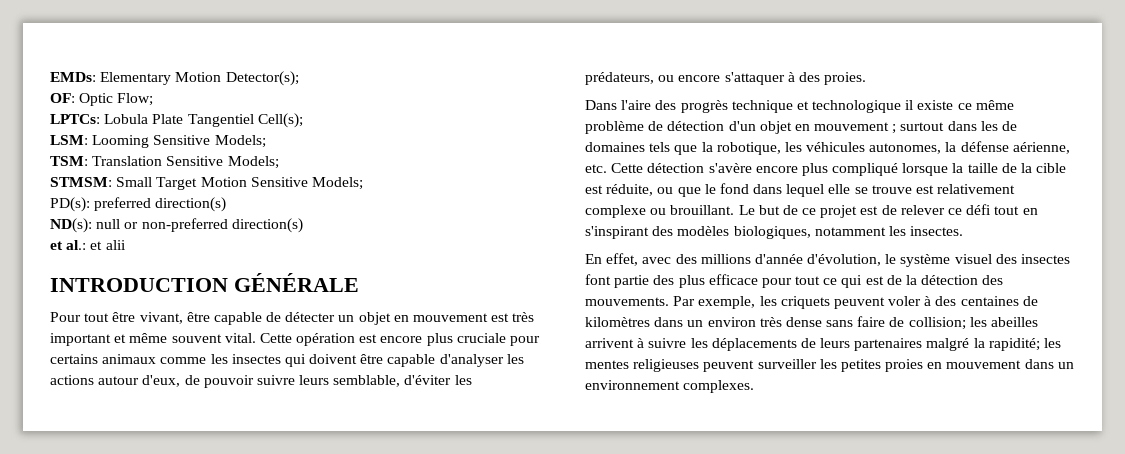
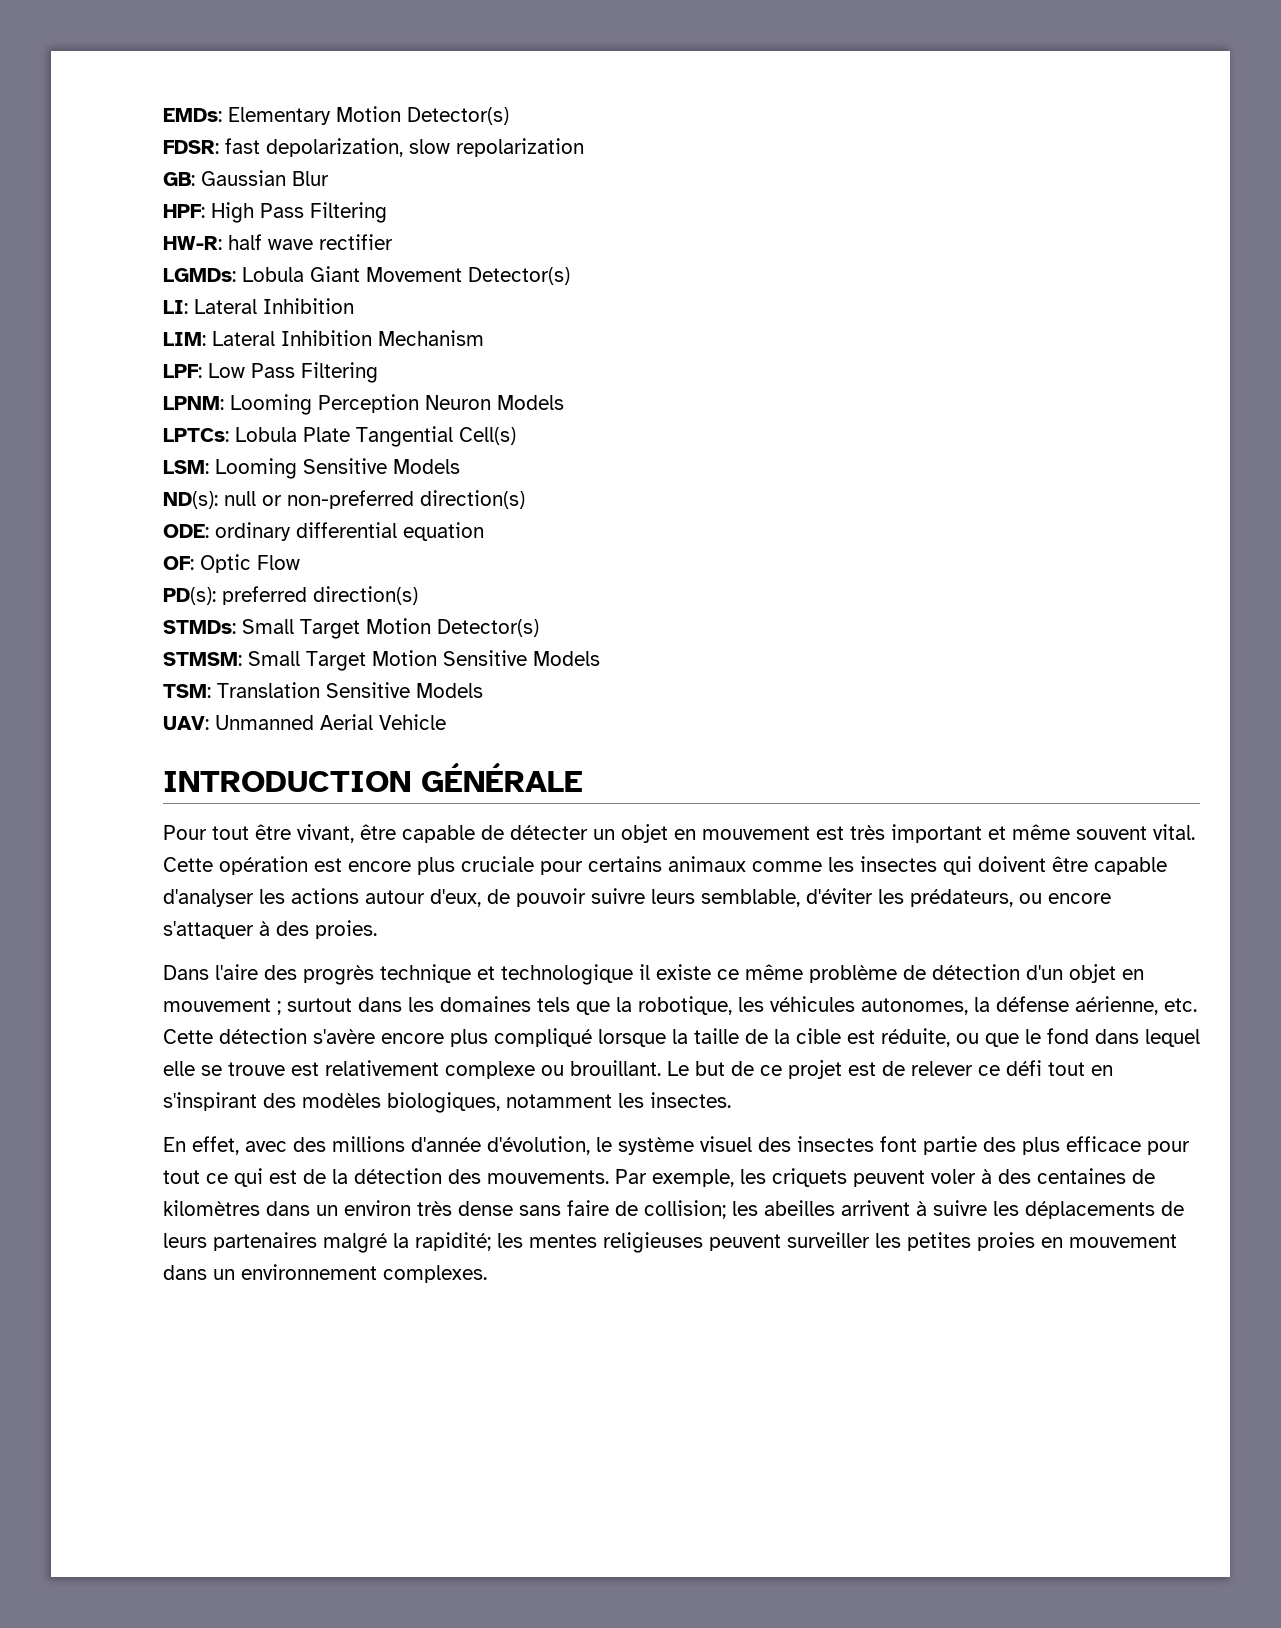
[225,71,299,86] [50,93,154,106] Detector(s); // OF: Optic Flow; -> [407,107,509,125] [163,138,584,157] [163,170,329,186] [163,202,387,223] [163,234,393,250] [163,266,570,285] [163,298,354,314] [163,330,484,346] [163,362,378,383] [163,394,564,415] Detector(s) // FDSR: fast depolarization, slow repolarization // GB: Gaussian Blur // HPF: High Pass Filtering // HW-R: half wave rectifier // LGMDs: Lobula Giant Movement Detector(s) // LI: Lateral Inhibition // LIM: Lateral Inhibition Mechanism // LPF: Low Pass Filtering // LPNM: Looming Perception Neuron Models
[187,113,303,128] Tangentiel Cell(s); -> [356,426,516,447] Tangential Cell(s)
[214,135,266,148] [50,156,279,169] [50,177,363,190] [50,197,227,212] Models; // TSM: Translation Sensitive Models; // STMSM: Small Target Motion Sensitive Models; // PD(s): preferred direction(s) -> [393,459,460,474] Models
[50,240,126,250] et al.: et alii -> [163,522,484,541] [163,554,300,573] [163,586,418,605] [163,618,539,639] [163,650,600,671] [163,682,483,698] [163,714,446,730] ODE: ordinary differential equation // OF: Optic Flow // PD(s): preferred direction(s) // STMDs: Small Target Motion Detector(s) // STMSM: Small Target Motion Sensitive Models // TSM: Translation Sensitive Models // UAV: Unmanned Aerial Vehicle
[1002,121,1018,131] de -> (434, 1004) none

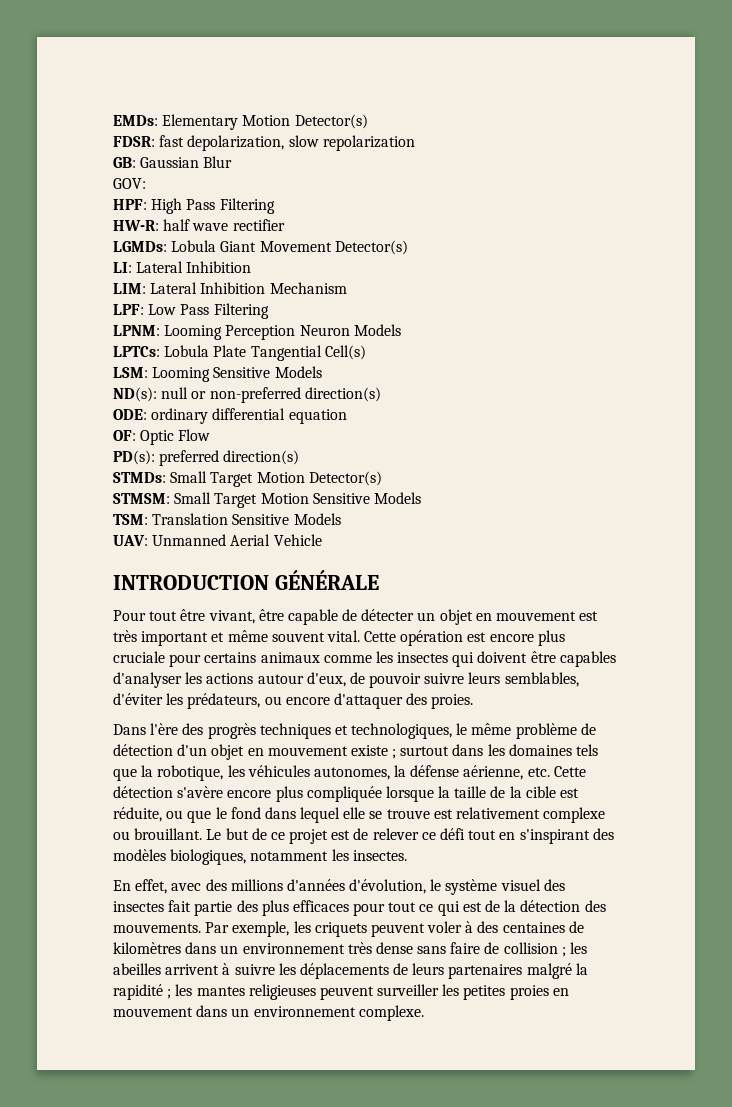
(329, 178) none -> [113,178,146,189] // GOV:
[1094,857,1167,875] capable -> [559,651,616,667] capables
[701,889,800,907] semblable, -> [504,672,579,687] semblables,
[163,921,270,939] s'attaquer à -> [333,693,403,709] d'attaquer
[215,964,258,980] l'aire -> [150,723,179,735] l'ère
[380,964,739,985] technique et technologique il existe ce -> [259,723,468,739] techniques et technologiques, le
(271, 1005) none -> [350,745,388,756] existe
[494,1028,592,1047] compliqué -> [306,786,382,802] compliquée
[411,1137,481,1152] d'année -> [286,879,345,891] d'années
[880,1136,917,1152] font -> [168,900,192,912] fait
[1066,1136,1141,1152] efficace -> [292,900,349,912] efficaces
[344,1200,411,1216] environ -> [242,943,345,954] environnement
[644,1200,726,1219] collision; -> [503,942,566,957] collision ;
[415,1232,597,1251] rapidité; les mentes -> [113,984,245,1000] rapidité ; les mantes
[383,1265,487,1283] complexes. -> [358,1005,424,1021] complexe.

